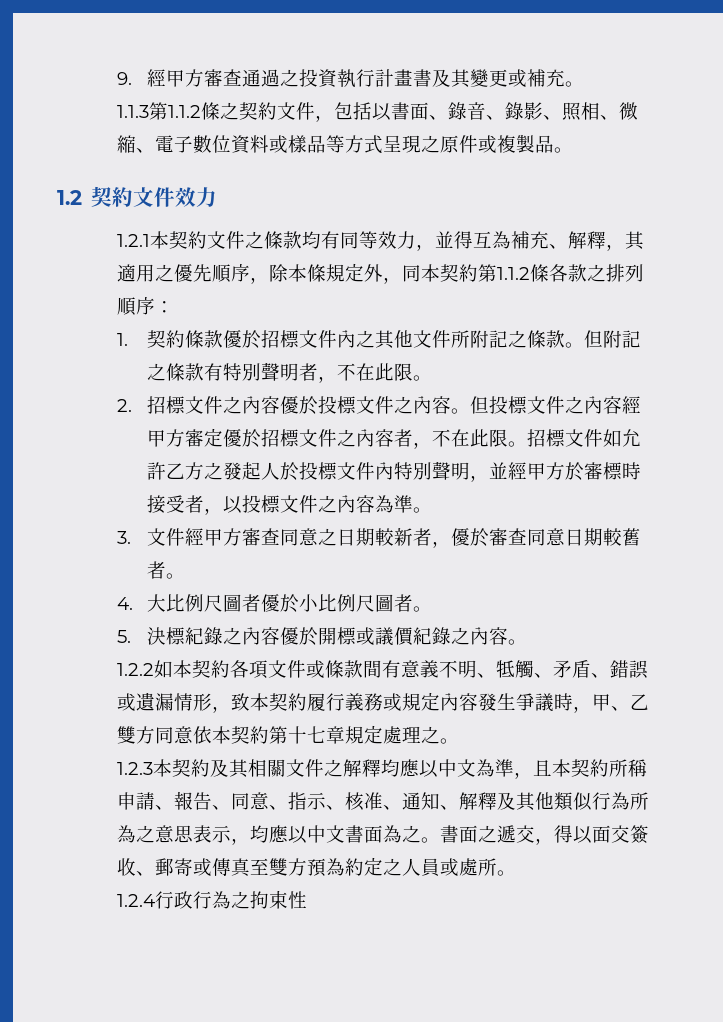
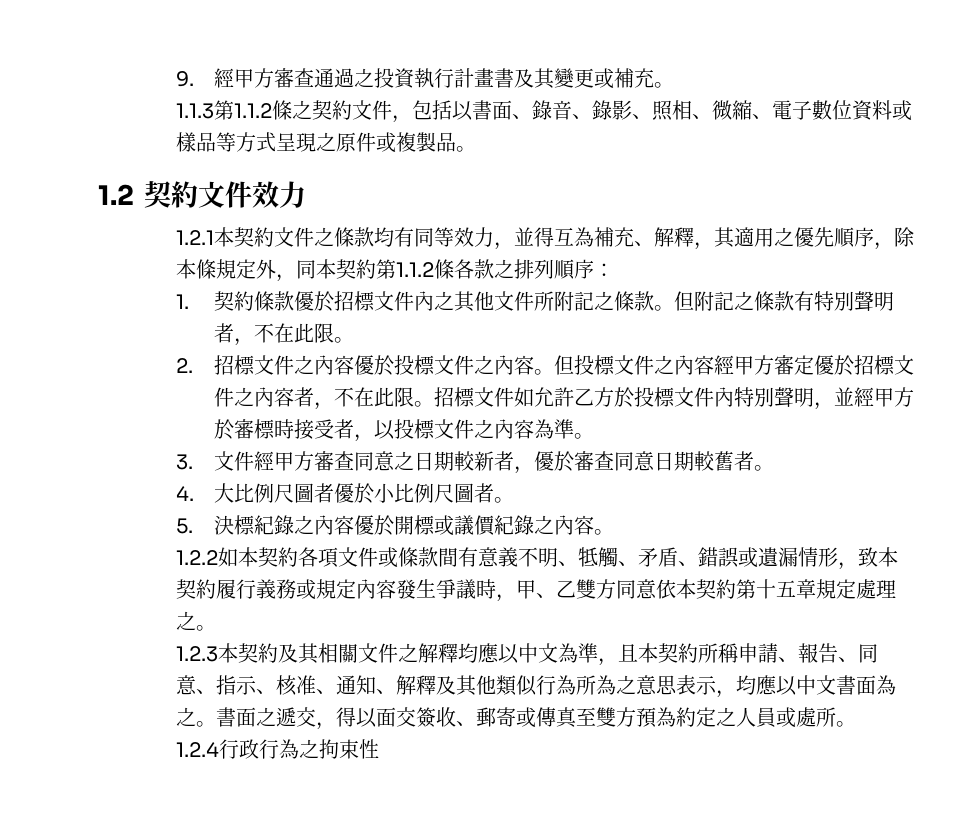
[204,462,281,480] 之發起人 -> (615, 397) none
[307,726,327,743] 七 -> [775,580,796,597] 五

